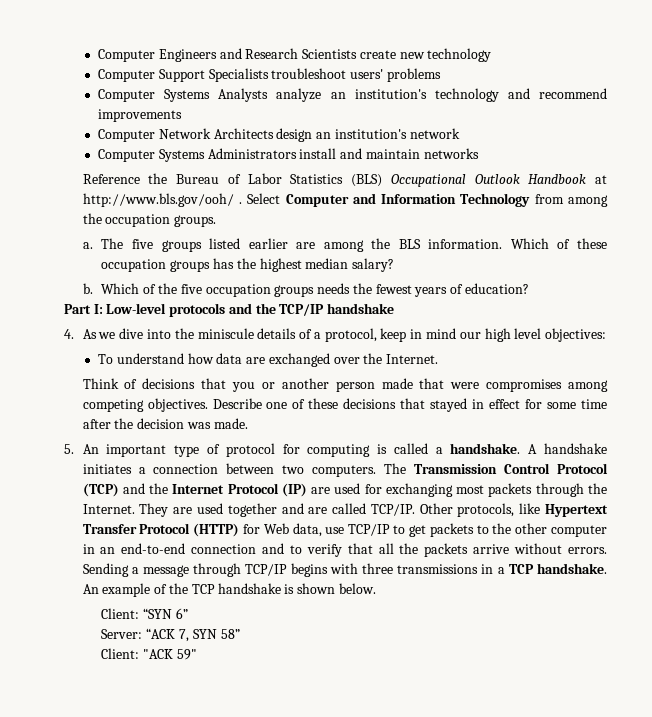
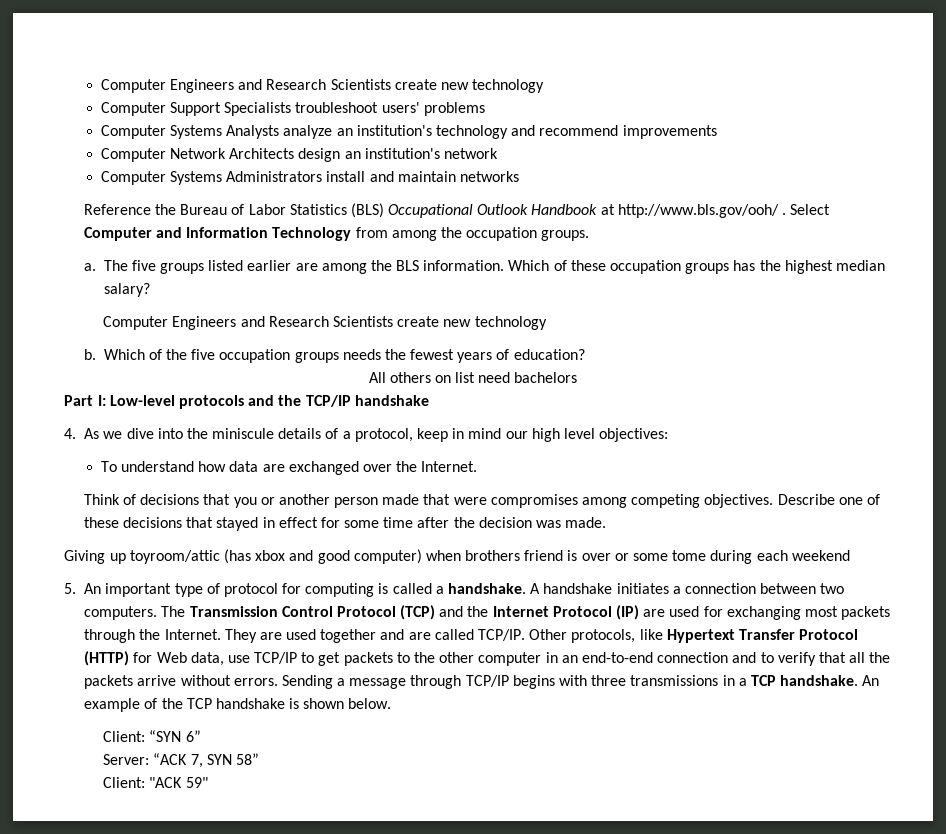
(395, 265) none -> [103,316,547,330] // Computer Engineers and Research Scientists create new technology
(529, 288) none -> [368,372,578,383] // All others on list need bachelors
(248, 423) none -> [64,549,850,564] // Giving up toyroom/attic (has xbox and good computer) when brothers friend is over or some tome during each weekend

